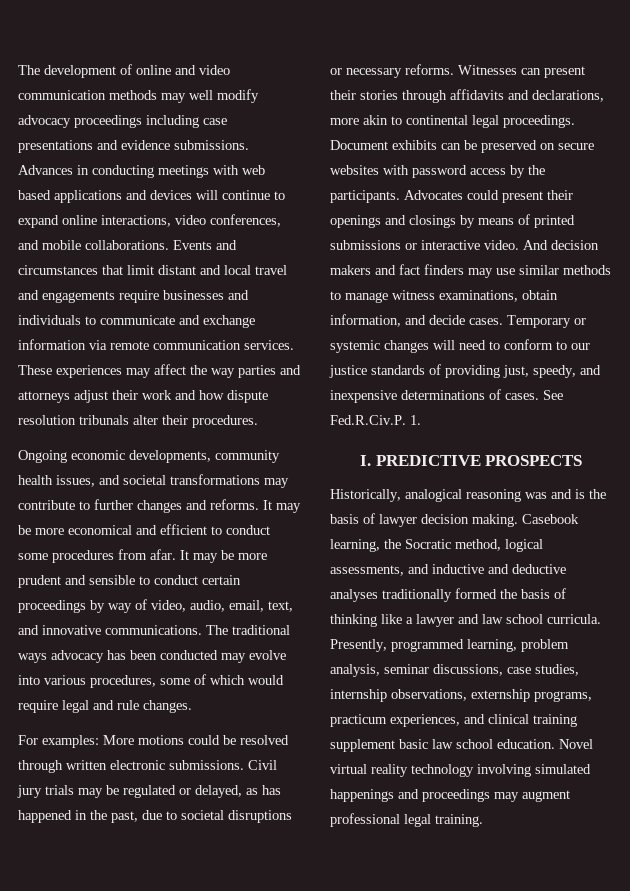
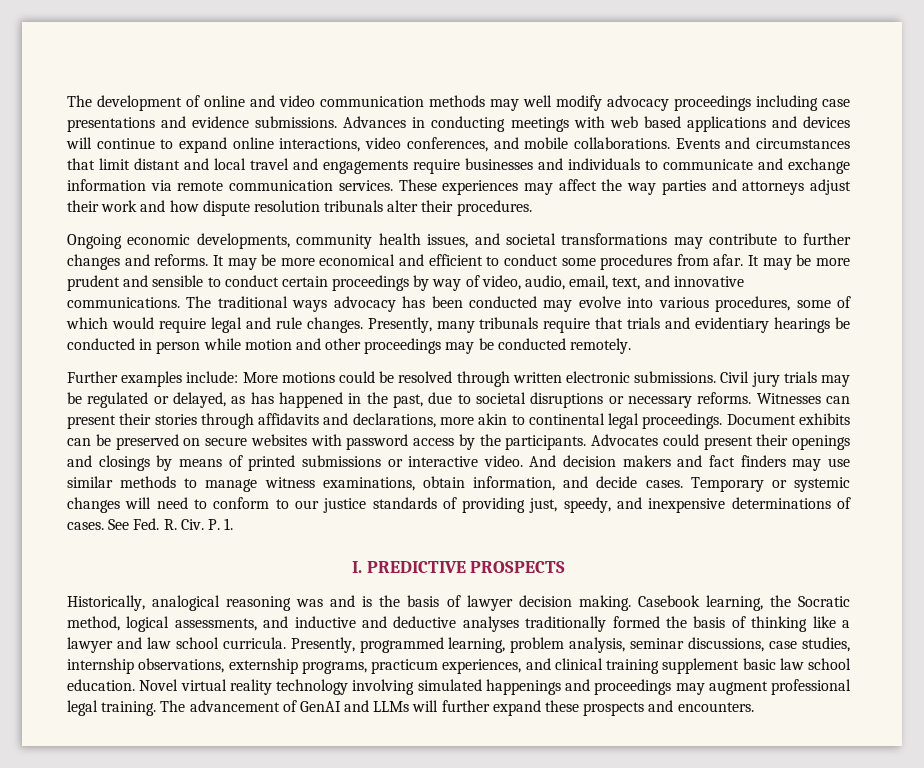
[18,735,99,748] // For examples: -> [367,317,850,333] [67,338,632,354] [67,371,239,387] Presently, many tribunals require that trials and evidentiary hearings be conducted in person while motion and other proceedings may be conducted remotely. // Further examples include:
[330,415,406,425] Fed.R.Civ.P. -> [133,518,220,530] Fed. R. Civ. P.
(483, 820) none -> [160,700,754,716] The advancement of GenAI and LLMs will further expand these prospects and encounters.

